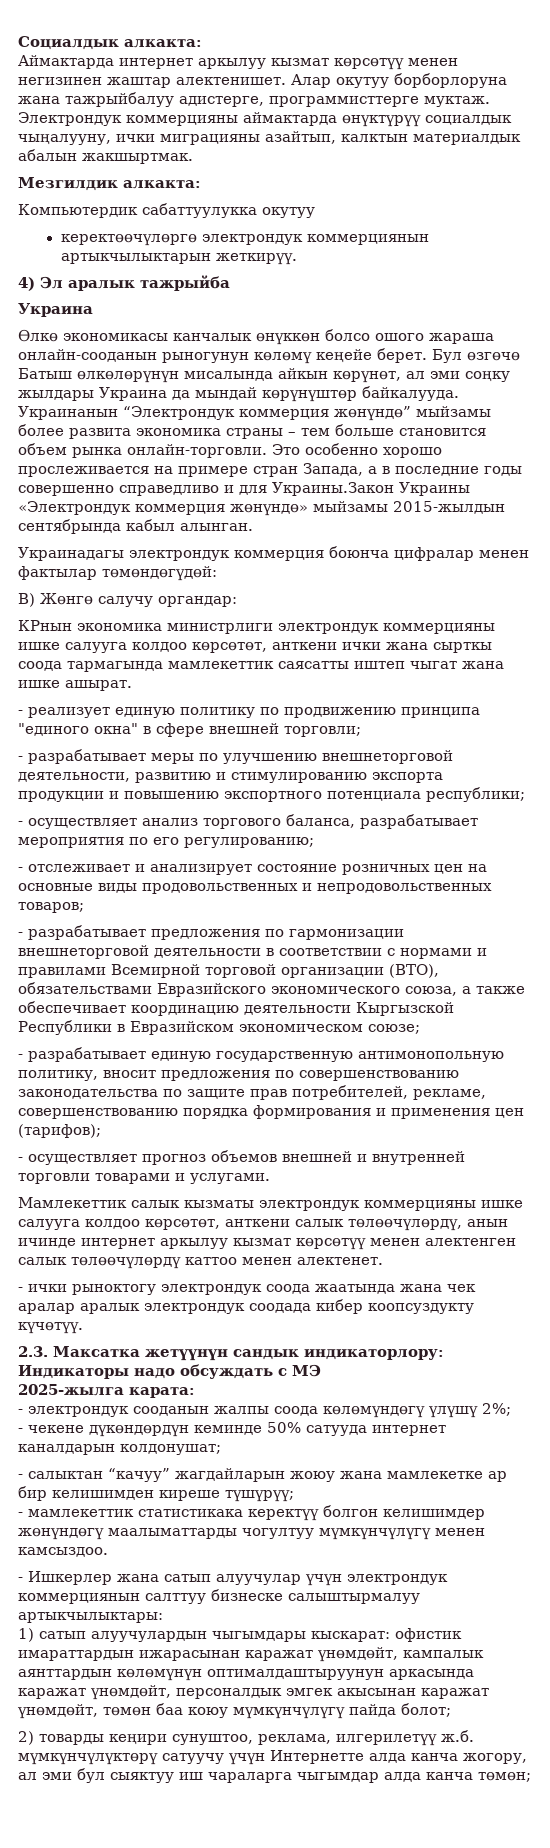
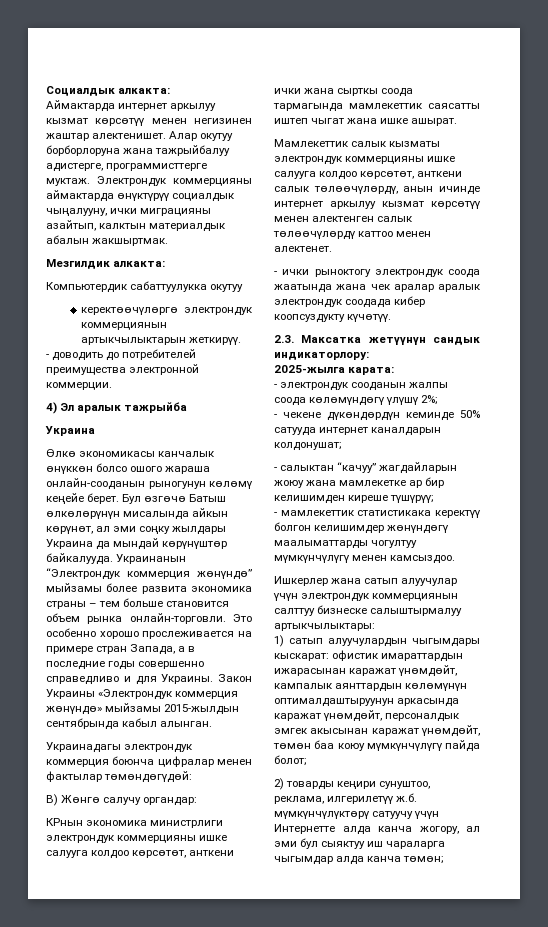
(297, 259) none -> [46,349,197,361] [46,364,200,375] [46,382,112,390] // - доводить до потребителей преимущества электронной коммерции.
[272,482,394,496] Украины.Закон -> [161,674,252,684] Украины. Закон
[18,707,480,718] [18,723,361,737] [18,749,453,764] [18,772,443,783] [18,787,525,802] [18,814,478,829] [18,837,314,848] [18,864,487,875] [18,883,492,894] [18,902,84,913] [18,925,404,940] [18,945,487,959] [18,964,439,978] [18,982,525,997] [18,1001,454,1016] [18,1020,420,1035] [18,1047,504,1062] [18,1070,459,1081] [18,1085,486,1100] [18,1105,524,1119] [18,1124,101,1138] [18,1150,465,1165] [18,1173,270,1184] // - реализует единую политику по продвижению принципа "единого окна" в сфере внешней торговли; // - разрабатывает меры по улучшению внешнеторговой деятельности, развитию и стимулированию экспорта продукции и повышению экспортного потенциала республики; // - осуществляет анализ торгового баланса, разрабатывает мероприятия по его регулированию; // - отслеживает и анализирует состояние розничных цен на основные виды продовольственных и непродовольственных товаров; // - разрабатывает предложения по гармонизации внешнеторговой деятельности в соответствии с нормами и правилами Всемирной торговой организации (ВТО), обязательствами Евразийского экономического союза, а также обеспечивает координацию деятельности Кыргызской Республики в Евразийском экономическом союзе; // - разрабатывает единую государственную антимонопольную политику, вносит предложения по совершенствованию законодательства по защите прав потребителей, рекламе, совершенствованию порядка формирования и применения цен (тарифов); // - осуществляет прогноз объемов внешней и внутренней торговли товарами и услугами. -> (458, 122) none
[18,1364,321,1379] Индикаторы надо обсуждать с МЭ -> (369, 356) none
[18,1577,23,1582] - -> (456, 559) none

